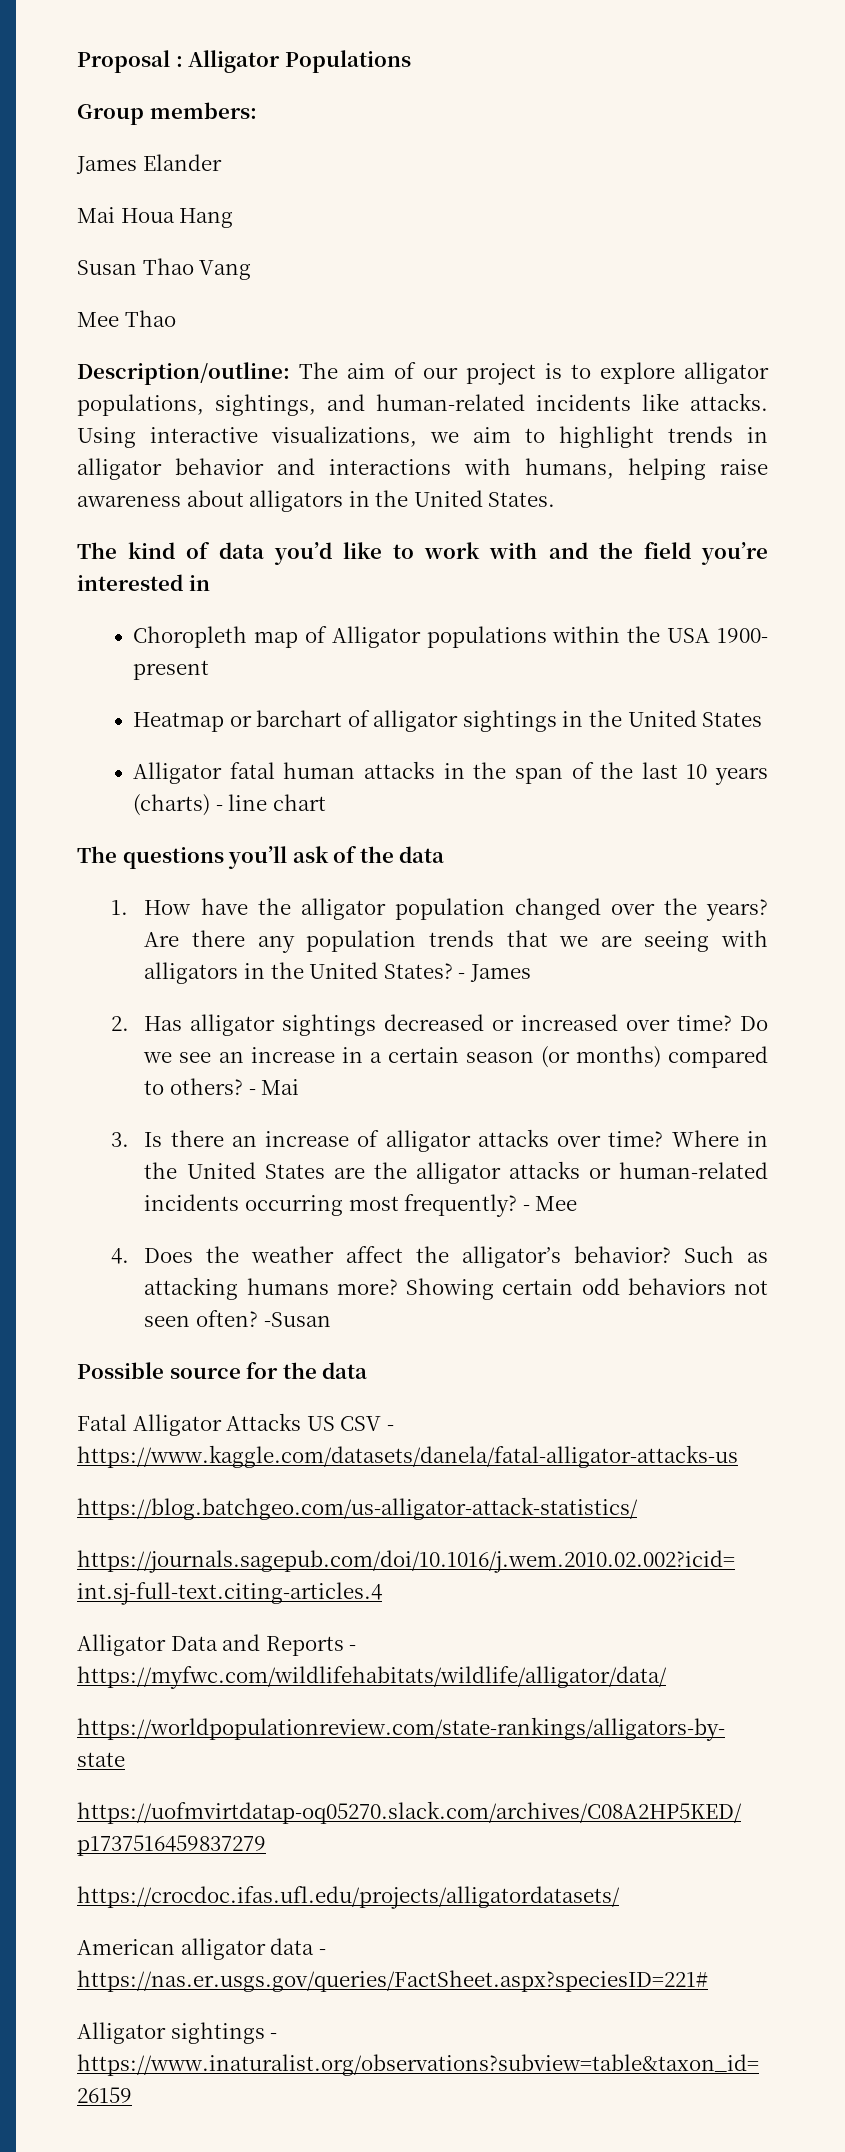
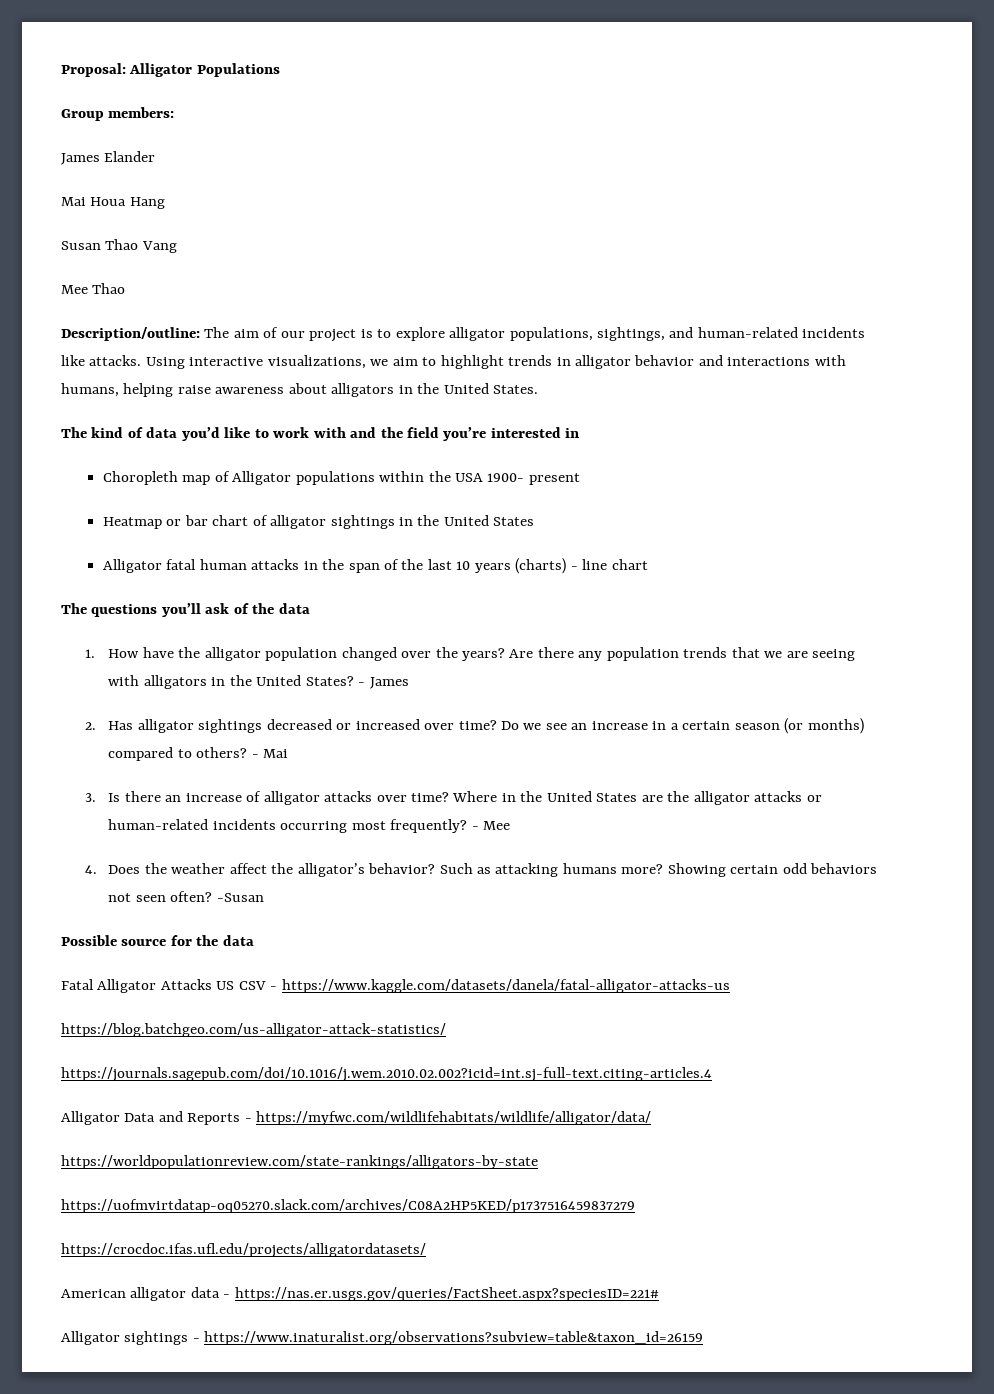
[77,50,183,73] Proposal : -> [61,63,126,77] Proposal:
[256,710,343,727] barchart -> [184,515,249,526] bar chart

